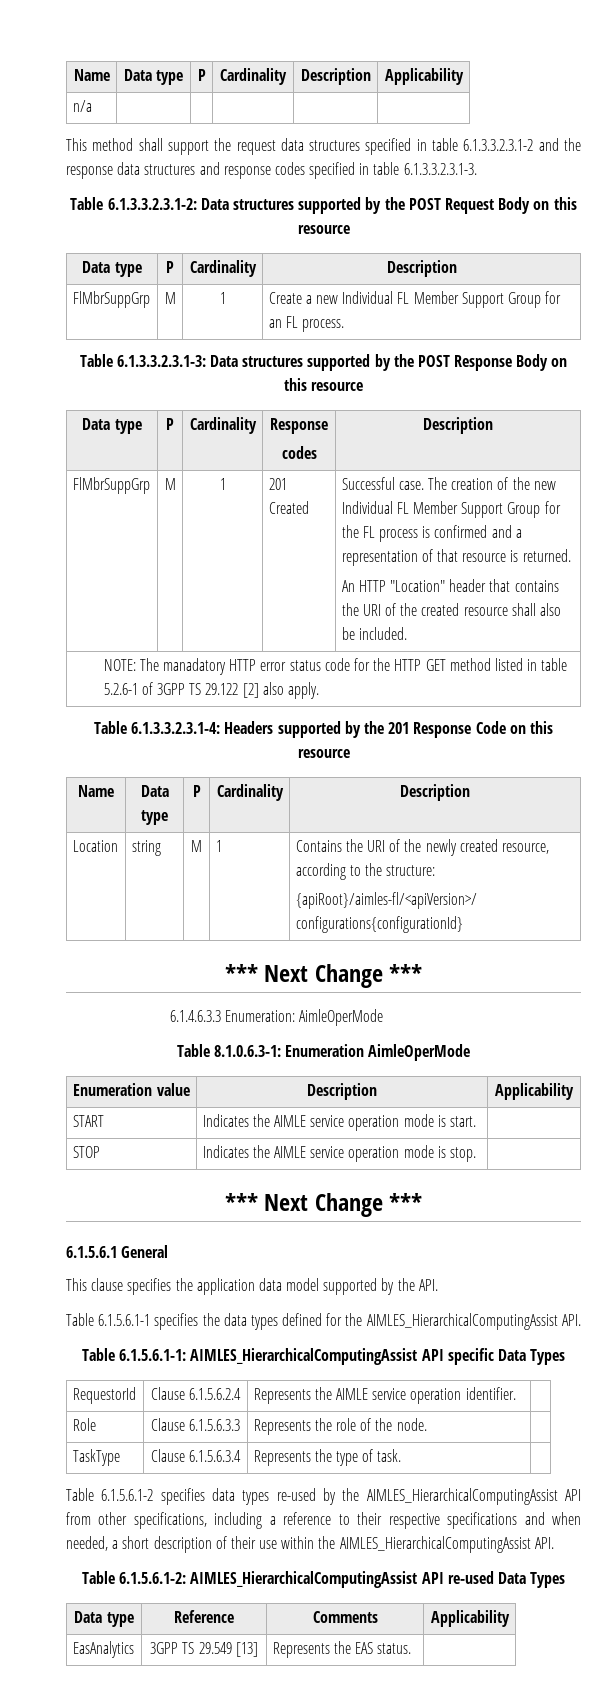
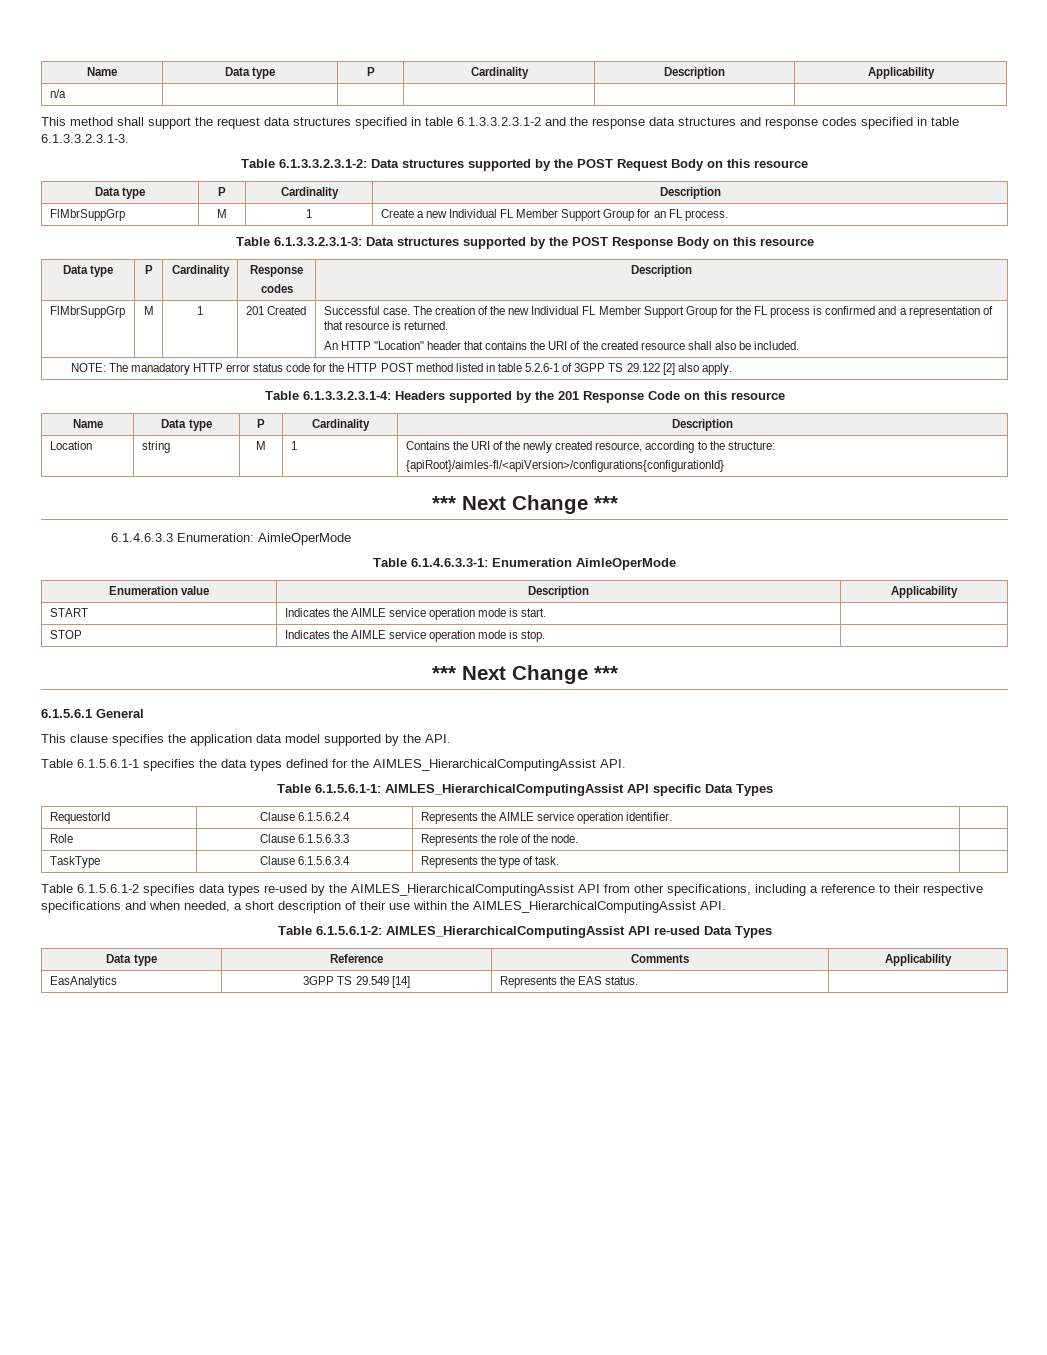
[425,659,446,671] GET -> [380,363,413,372] POST
[213,1045,281,1057] 8.1.0.6.3-1: -> [411,558,488,567] 6.1.4.6.3.3-1:
[235,1642,258,1657] [13] -> [391,976,410,988] [14]

